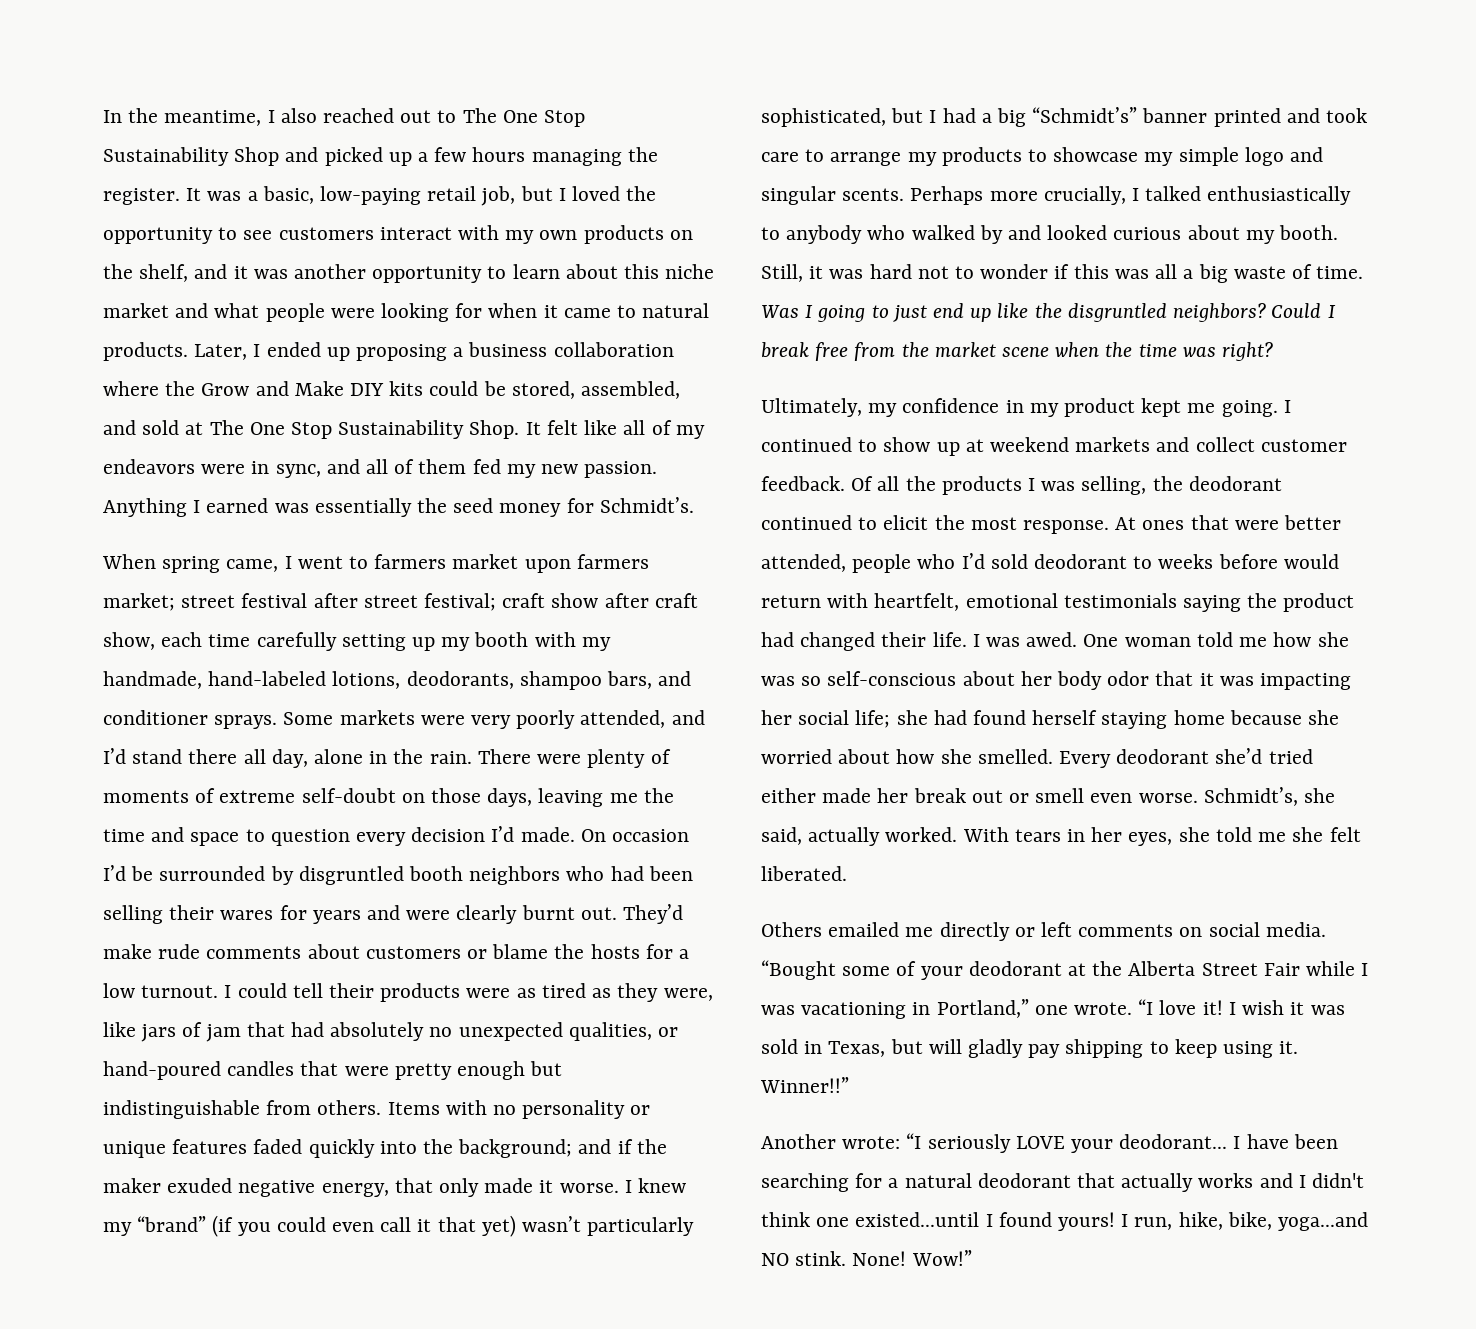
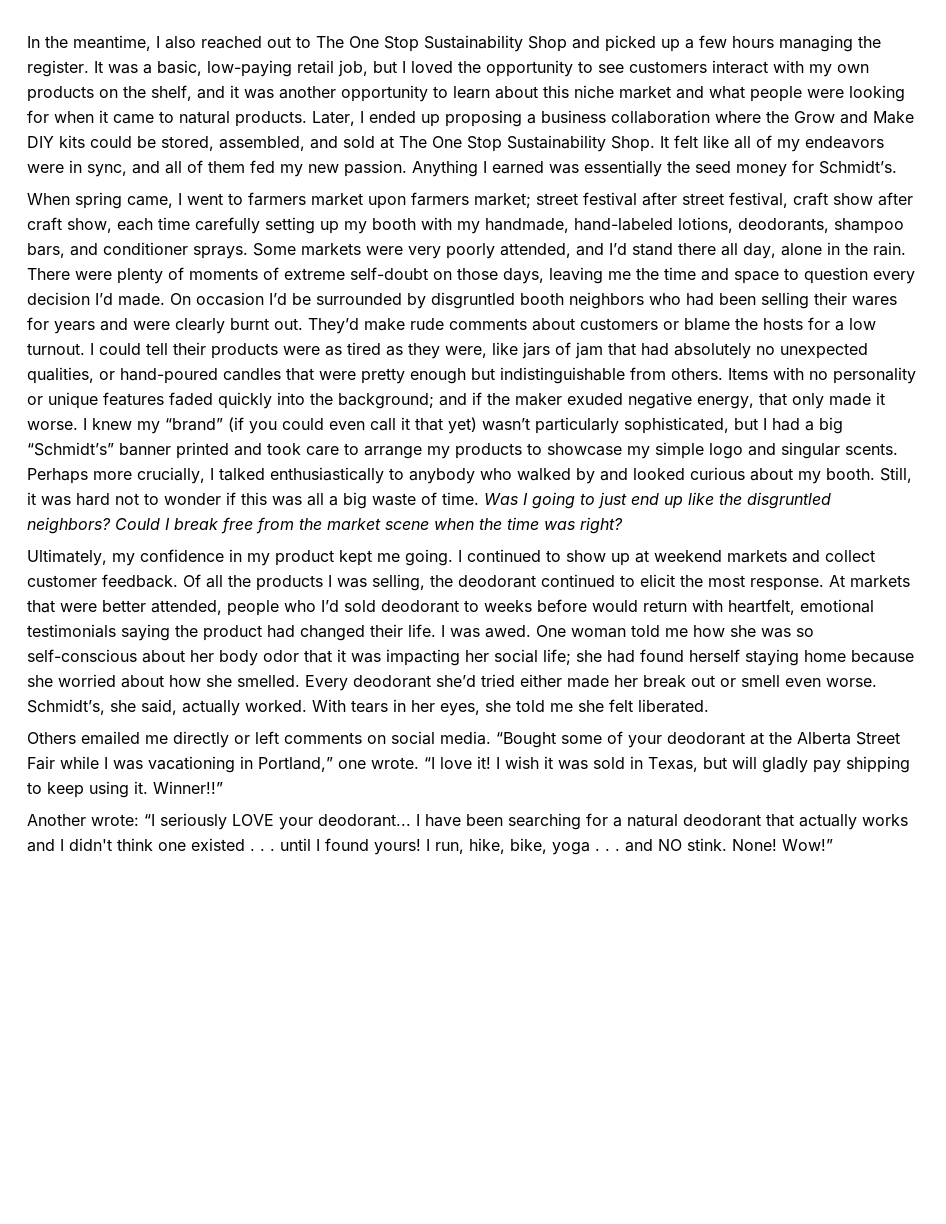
[424,593,497,611] festival; -> [729,192,788,208] festival,
[1142,520,1185,530] ones -> [850,575,910,588] markets
[855,1212,980,1227] existed...until -> [191,838,311,851] existed . . . until
[1278,1212,1369,1231] yoga...and -> [552,839,653,855] yoga . . . and

